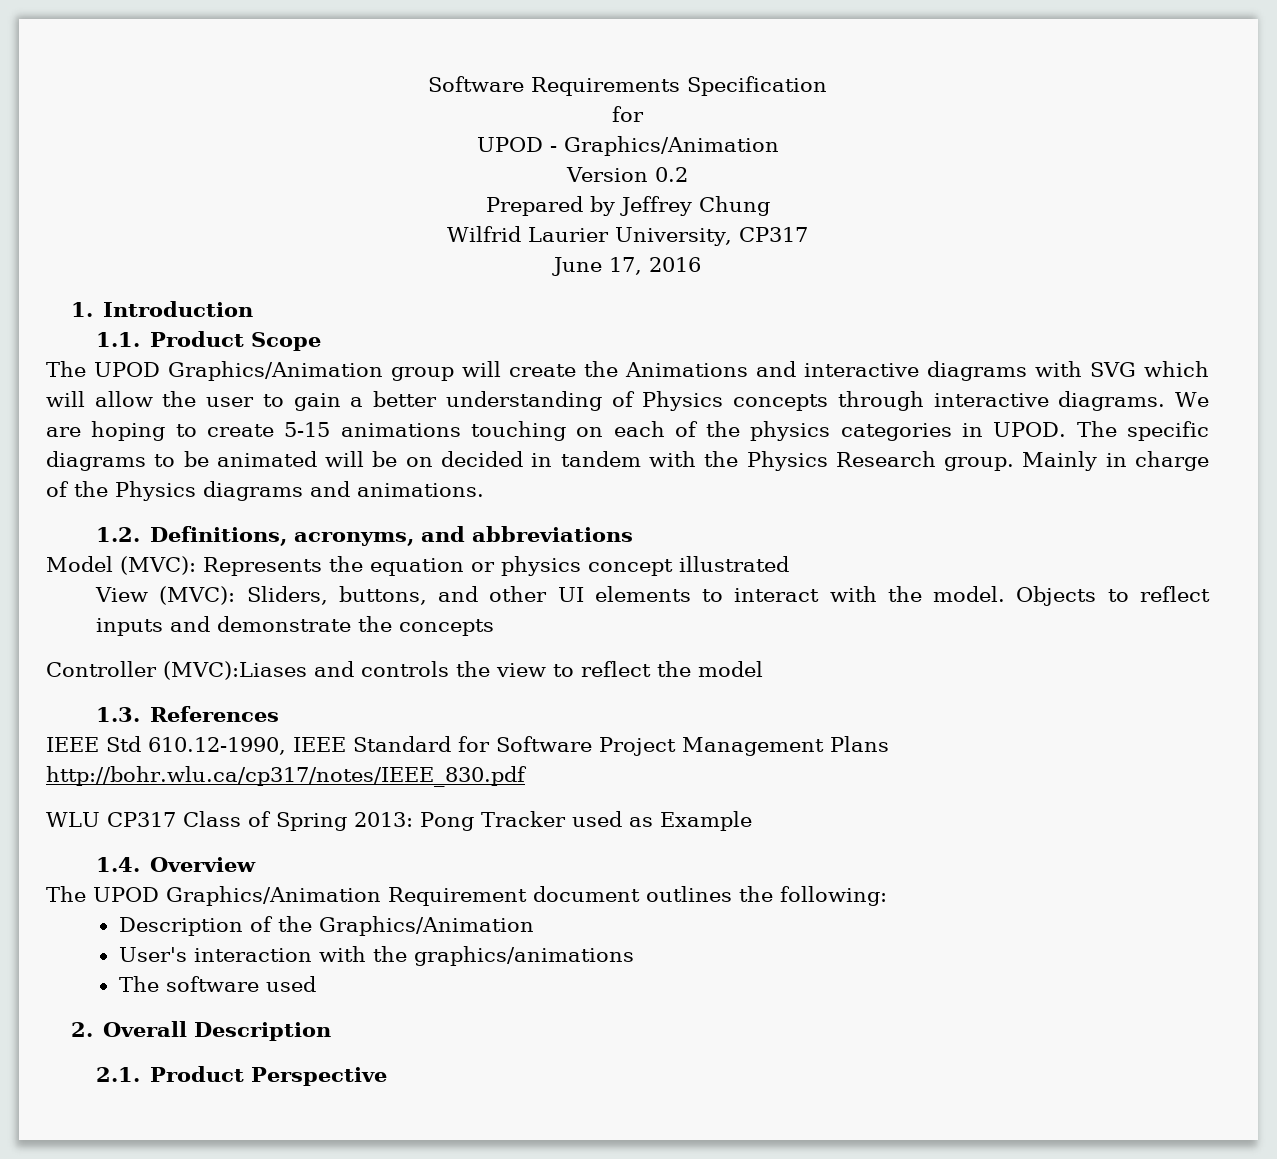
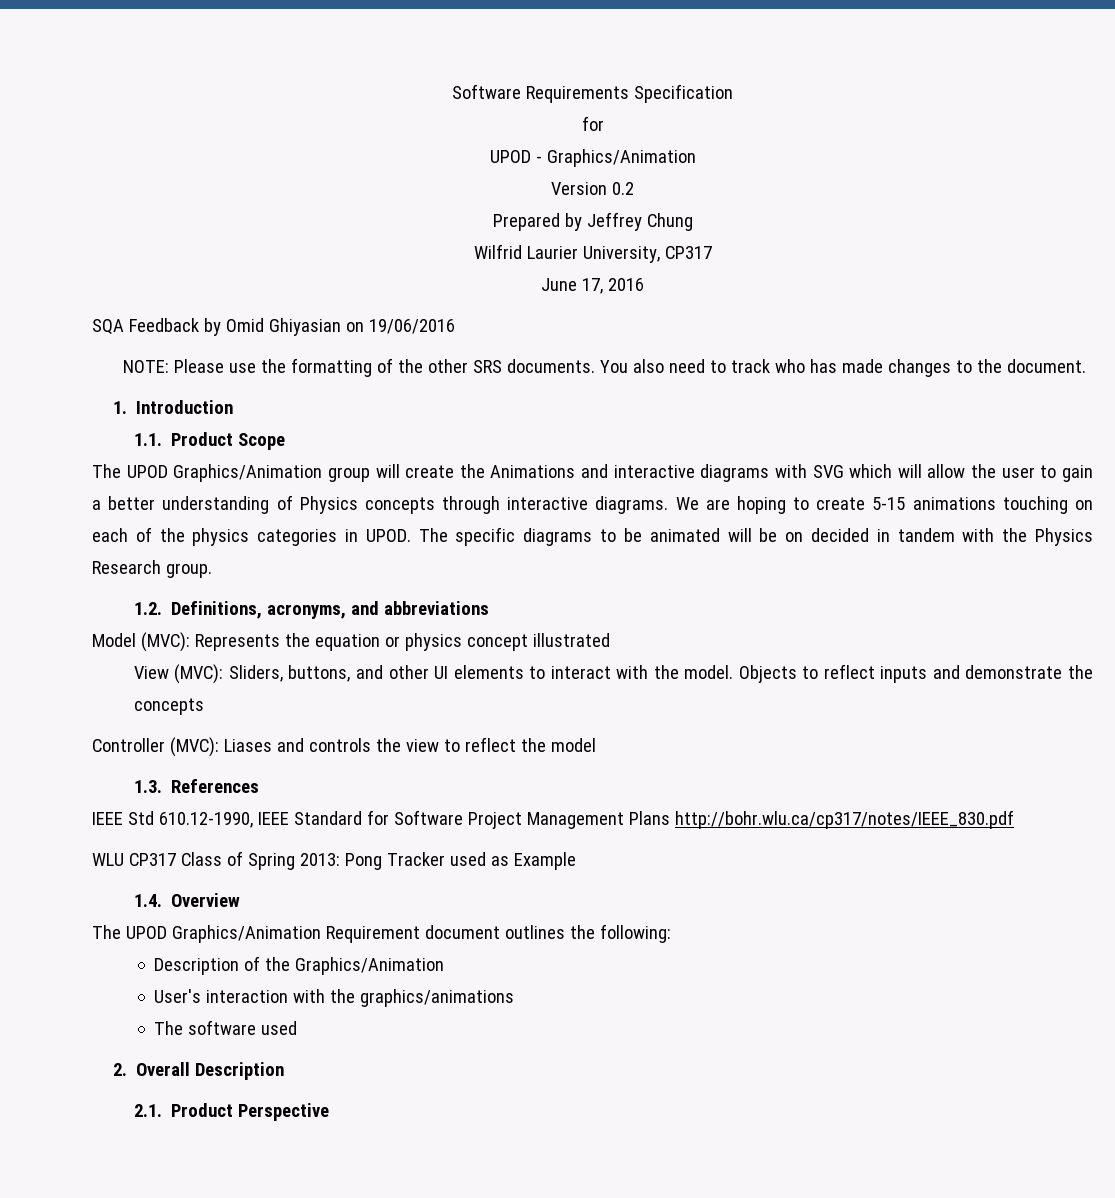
(701, 264) none -> [92,318,455,336] [123,358,1087,377] // SQA Feedback by Omid Ghiyasian on 19/06/2016 // NOTE: Please use the formatting of the other SRS documents. You also need to track who has made changes to the document.
[1022,451,1209,471] [46,481,484,501] Mainly in charge of the Physics diagrams and animations. -> (212, 570) none
[163,661,307,680] (MVC):Liases -> [169,737,272,757] (MVC): Liases

